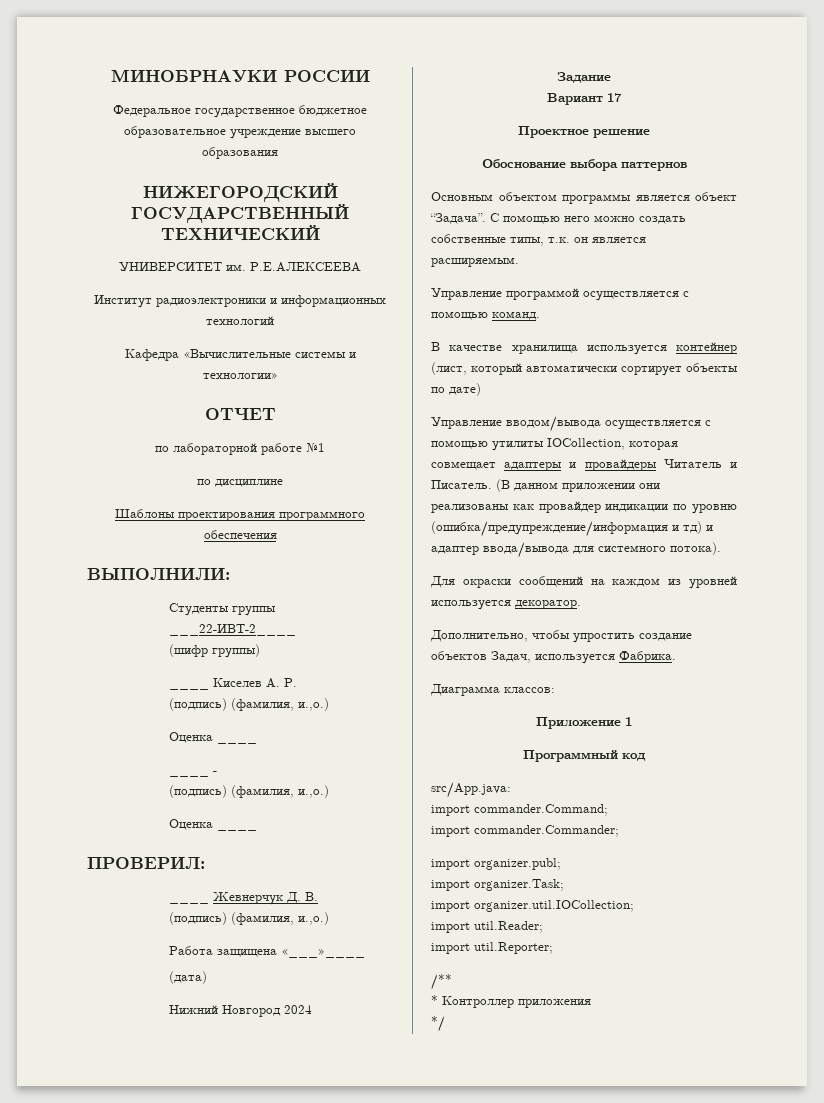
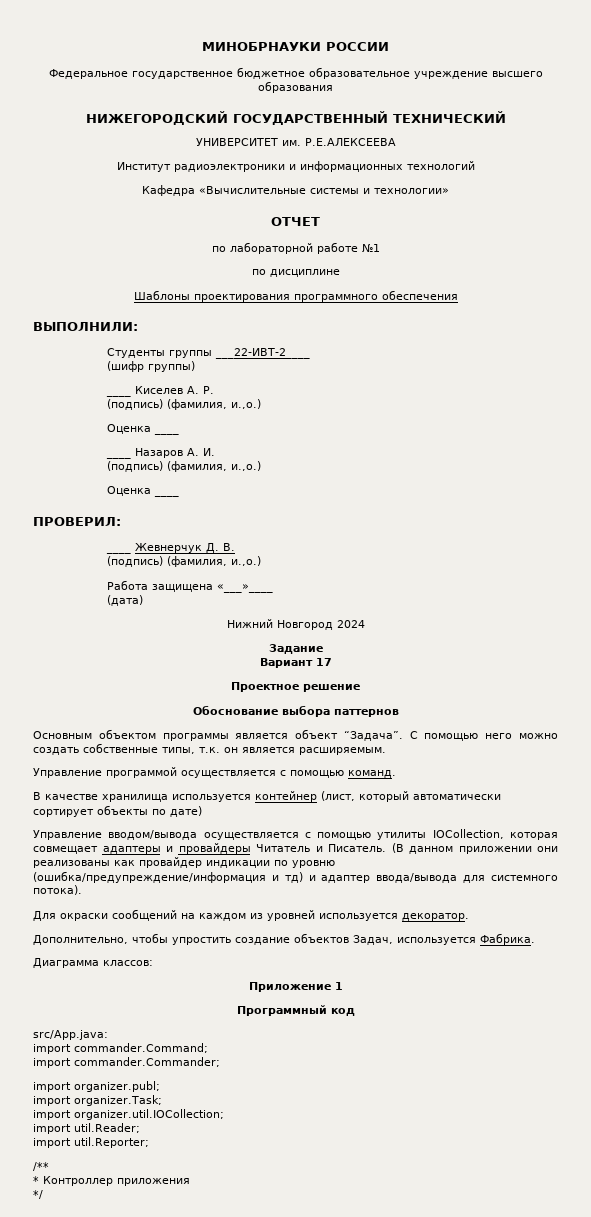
[212,771,217,774] - -> [134,448,215,458] Назаров А. И.

